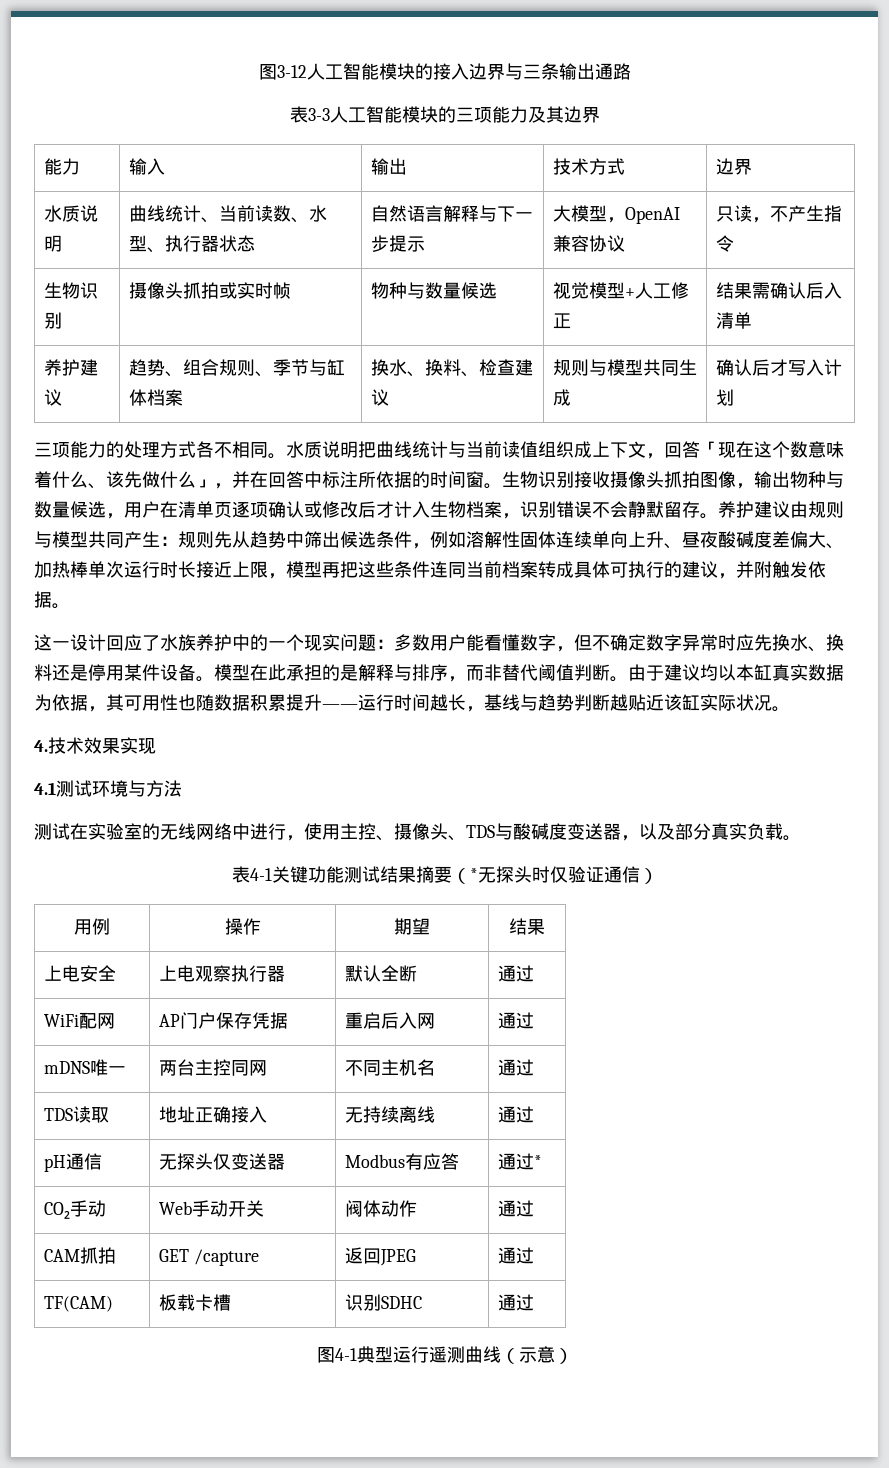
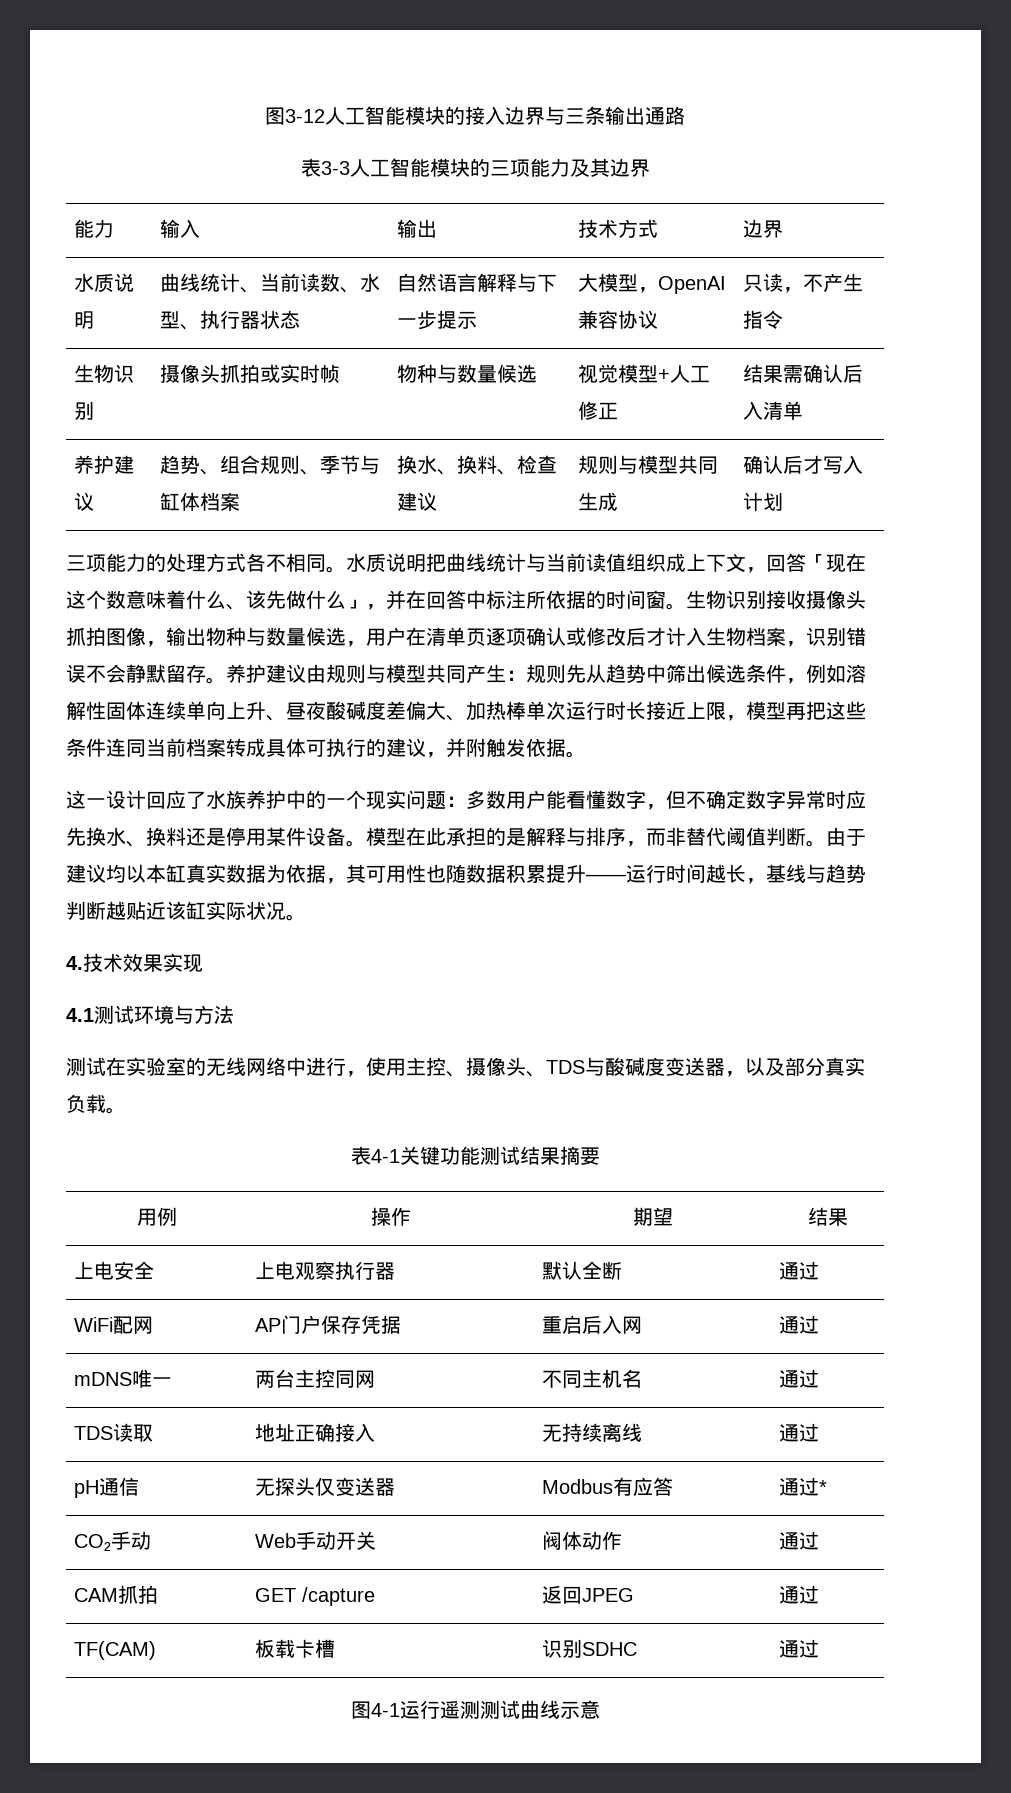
[451,866,658,884] （*无探头时仅验证通信） -> (600, 1156) none
[356,1346,393,1363] 典型 -> (400, 1710) none
[464,1346,573,1364] 曲线（示意） -> [479,1700,600,1719] 测试曲线示意

